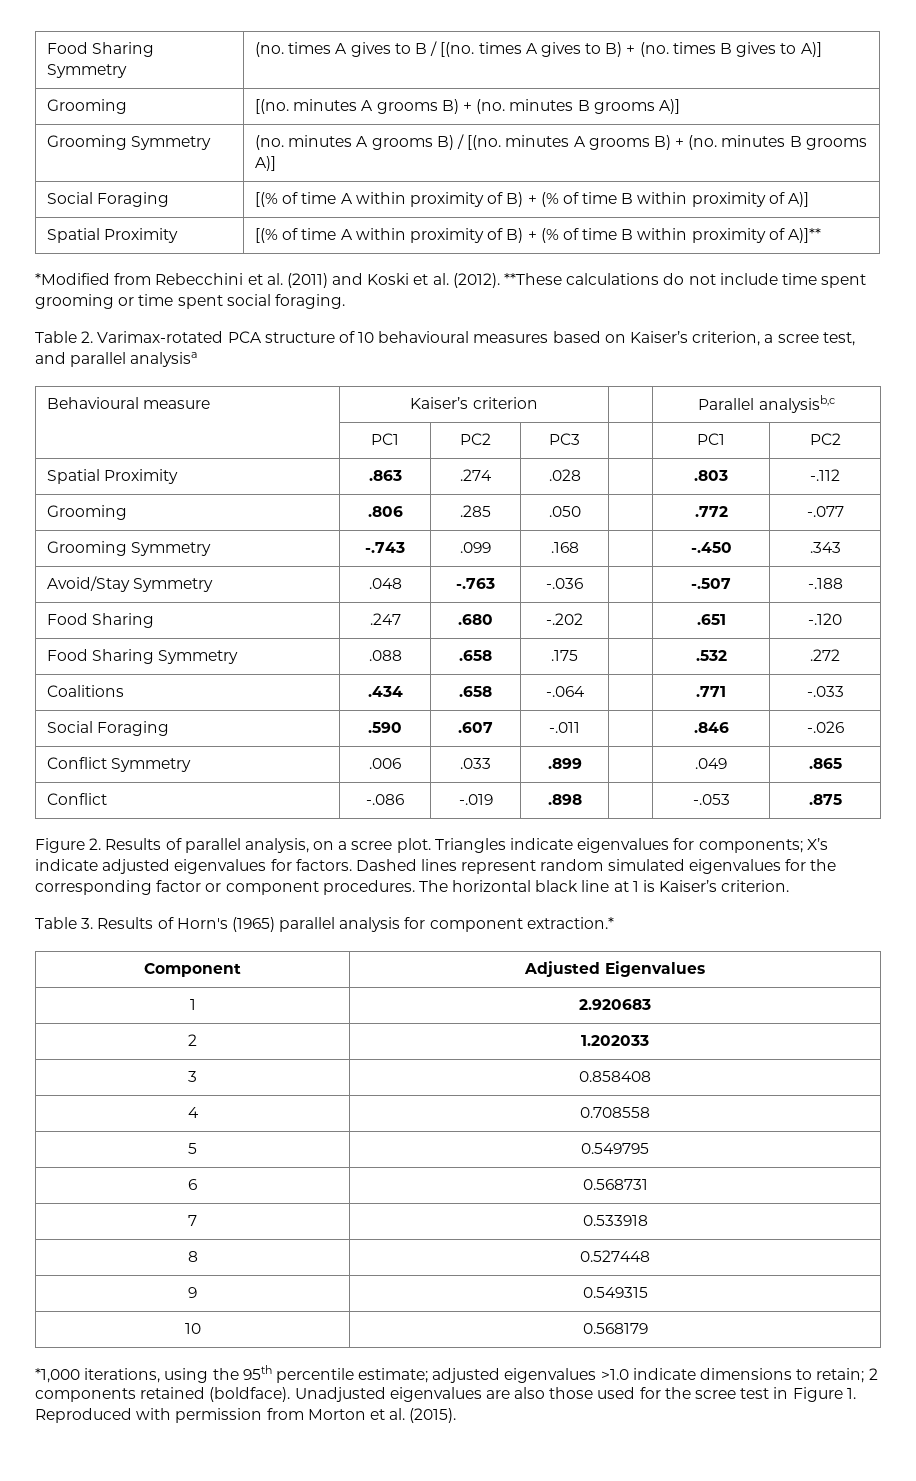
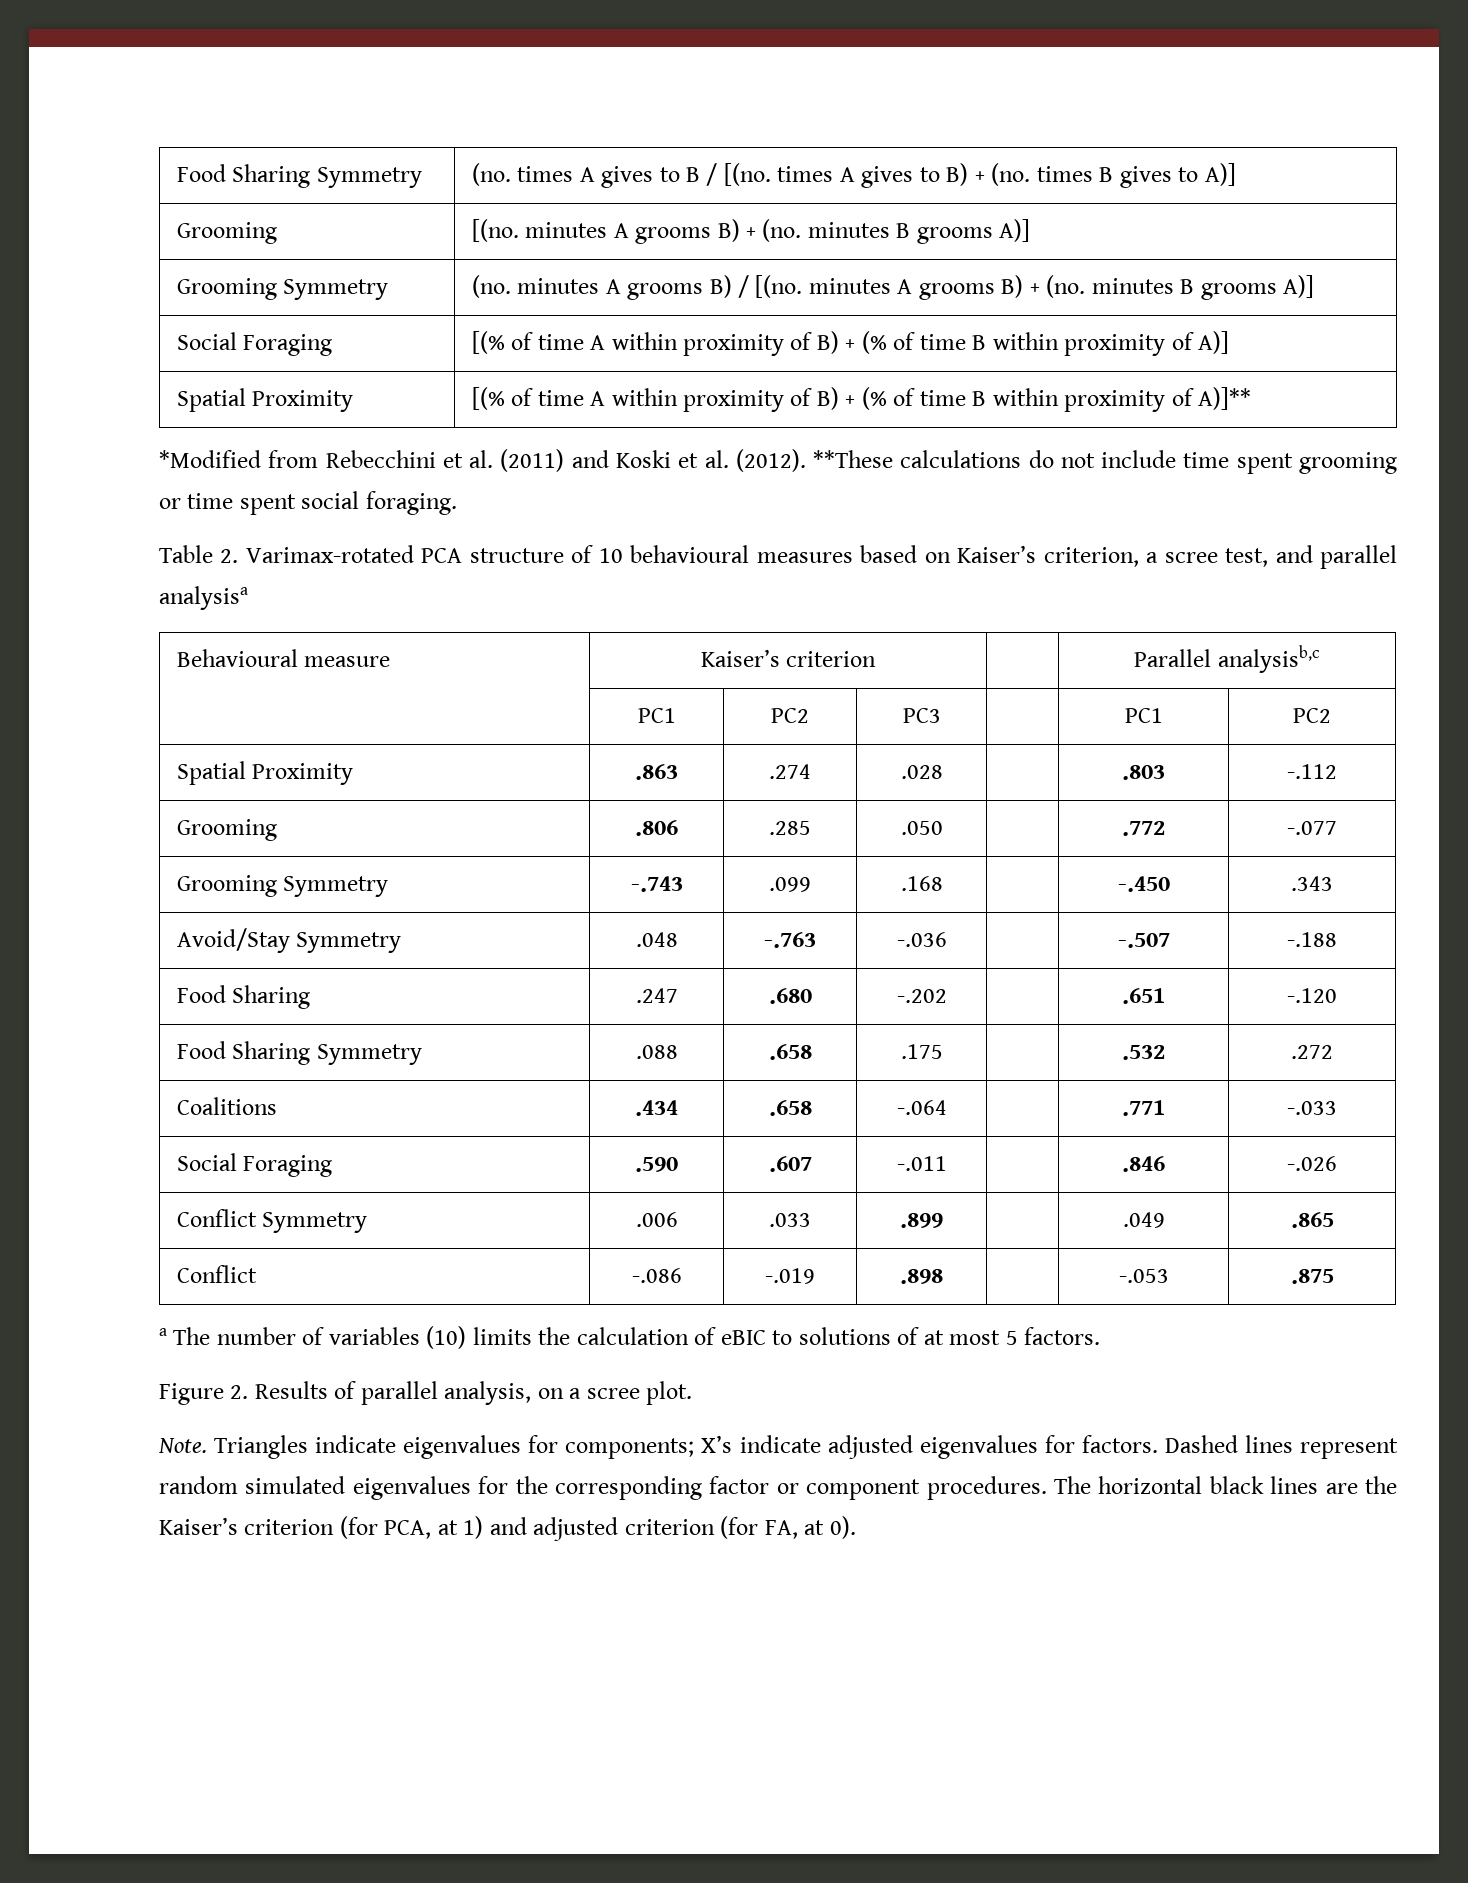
(842, 799) none -> [159,1326,1101,1349] // a The number of variables (10) limits the calculation of eBIC to solutions of at most 5 factors.
(431, 845) none -> [158,1438,207,1453] // Note.
[581,880,790,892] [35,917,614,932] [144,963,241,977] [524,961,705,977] [189,999,196,1010] [579,999,651,1010] [188,1034,197,1046] [581,1035,649,1046] [188,1071,197,1082] [579,1071,651,1082] [187,1107,199,1118] [580,1107,650,1118] [188,1143,197,1154] [581,1143,649,1154] [188,1179,197,1190] [582,1179,648,1190] [188,1215,197,1226] [582,1215,648,1226] [187,1251,198,1262] [580,1250,650,1262] [188,1287,197,1298] [582,1287,648,1298] [184,1323,201,1334] [582,1323,648,1334] [35,1365,878,1383] [35,1387,856,1402] [35,1408,457,1423] line at 1 is Kaiser’s criterion. // Table 3. Results of Horn's (1965) parallel analysis for component extraction.* // Component | Adjusted Eigenvalues // 1 | 2.920683 // 2 | 1.202033 // 3 | 0.858408 // 4 | 0.708558 // 5 | 0.549795 // 6 | 0.568731 // 7 | 0.533918 // 8 | 0.527448 // 9 | 0.549315 // 10 | 0.568179 // *1,000 iterations, using the 95th percentile estimate; adjusted eigenvalues >1.0 indicate dimensions to retain; 2 components retained (boldface). Unadjusted eigenvalues are also those used for the scree test in Figure 1. Reproduced with permission from Morton et al. (2015). -> [1270,1476,1397,1494] [159,1516,856,1541] lines are the Kaiser’s criterion (for PCA, at 1) and adjusted criterion (for FA, at 0).

